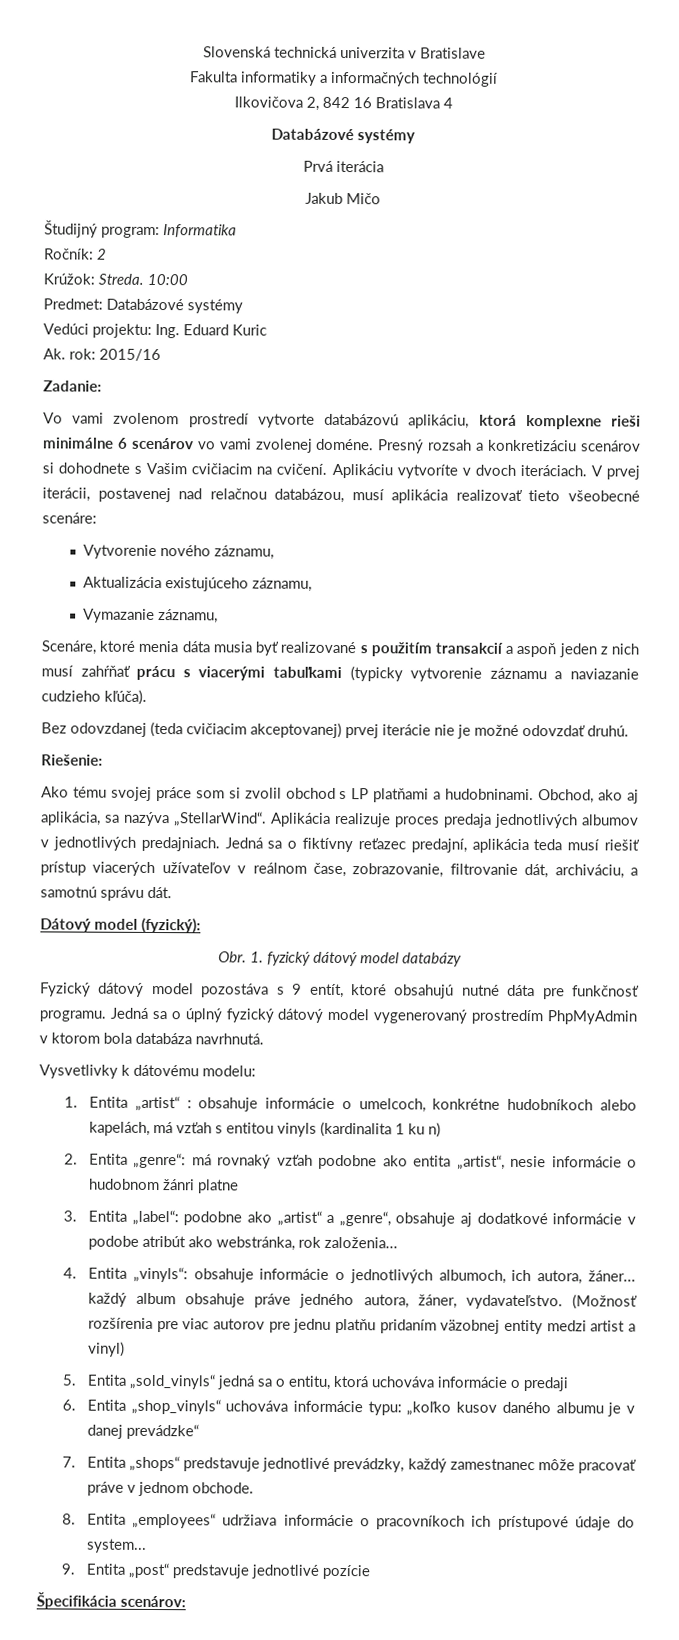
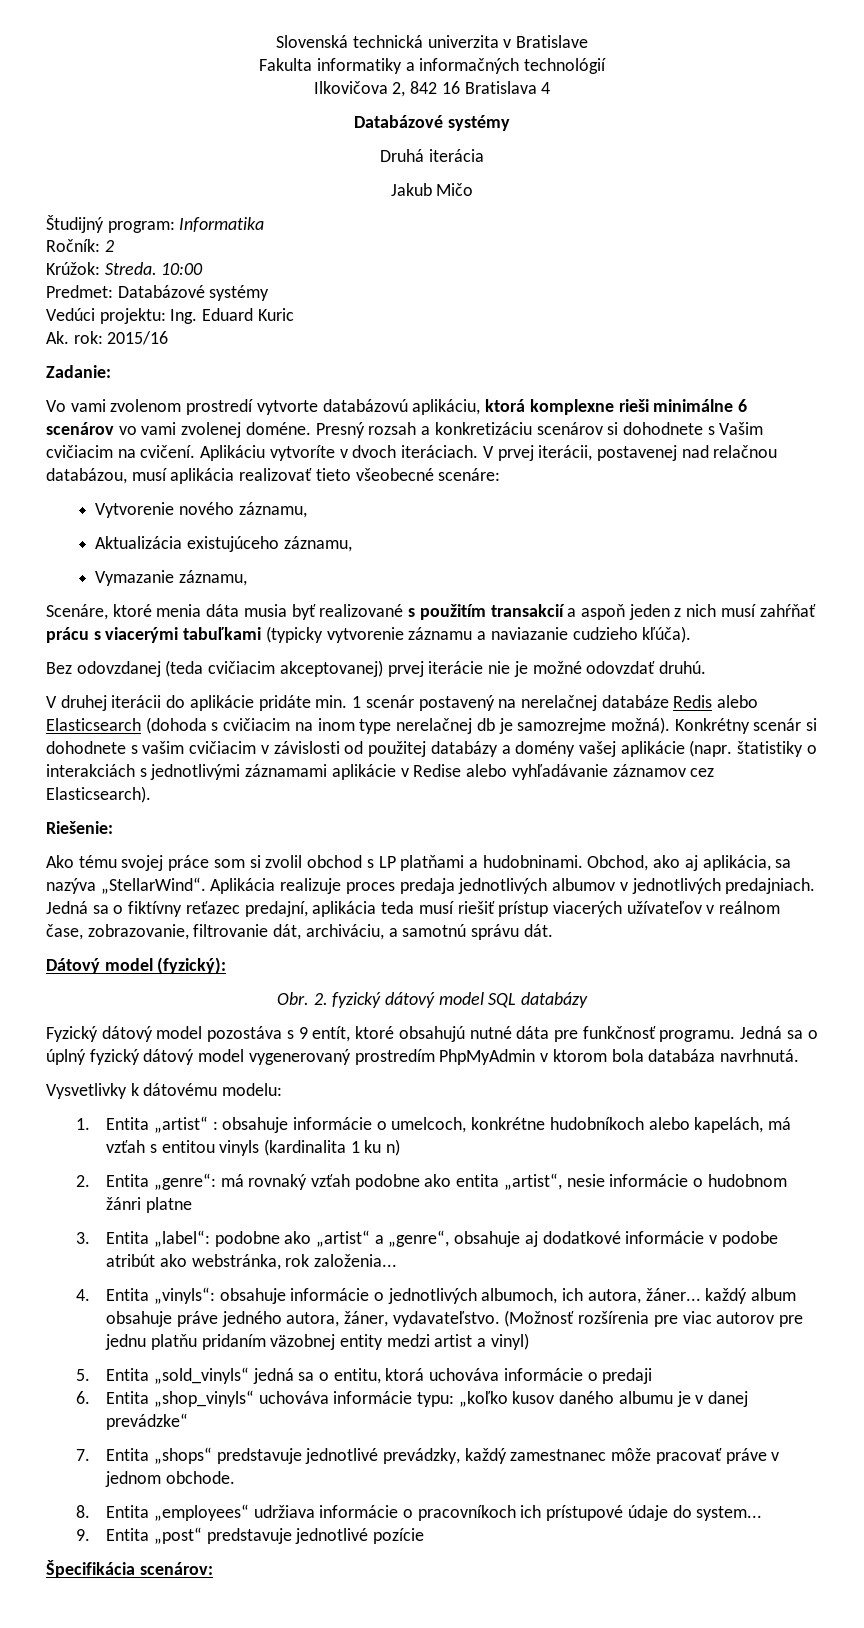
[302,160,333,172] Prvá -> [380,149,425,162] Druhá
(629, 731) none -> [46,695,759,711] [46,717,818,734] [46,740,817,757] [46,764,715,780] [46,786,151,803] // V druhej iterácii do aplikácie pridáte min. 1 scenár postavený na nerelačnej databáze Redis alebo Elasticsearch (dohoda s cvičiacim na inom type nerelačnej db je samozrejme možná). Konkrétny scenár si dohodnete s vašim cvičiacim v závislosti od použitej databázy a domény vašej aplikácie (napr. štatistiky o interakciách s jednotlivými záznamami aplikácie v Redise alebo vyhľadávanie záznamov cez Elasticsearch).
[249,951,400,967] 1. fyzický dátový model -> [313,992,517,1008] 2. fyzický dátový model SQL

